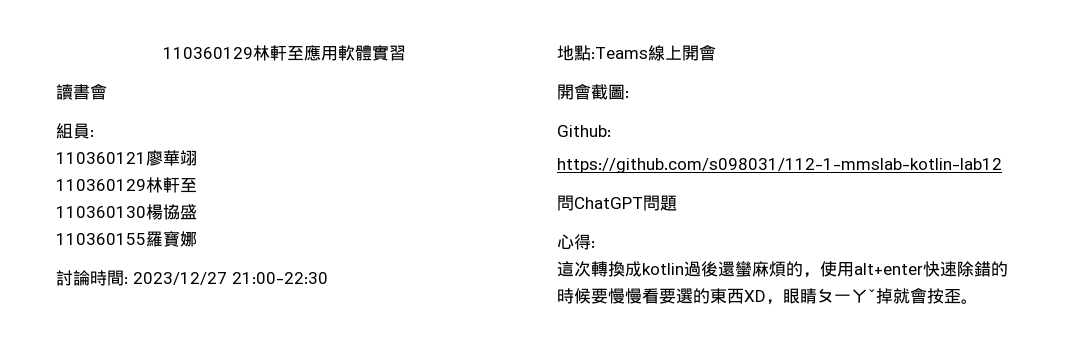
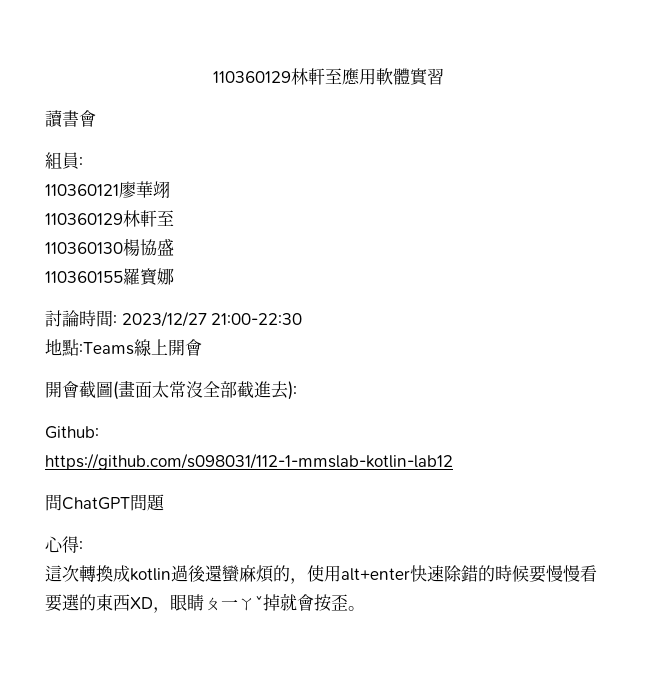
[625,91,629,98] : -> [113,380,297,400] (畫面太常沒全部截進去):

